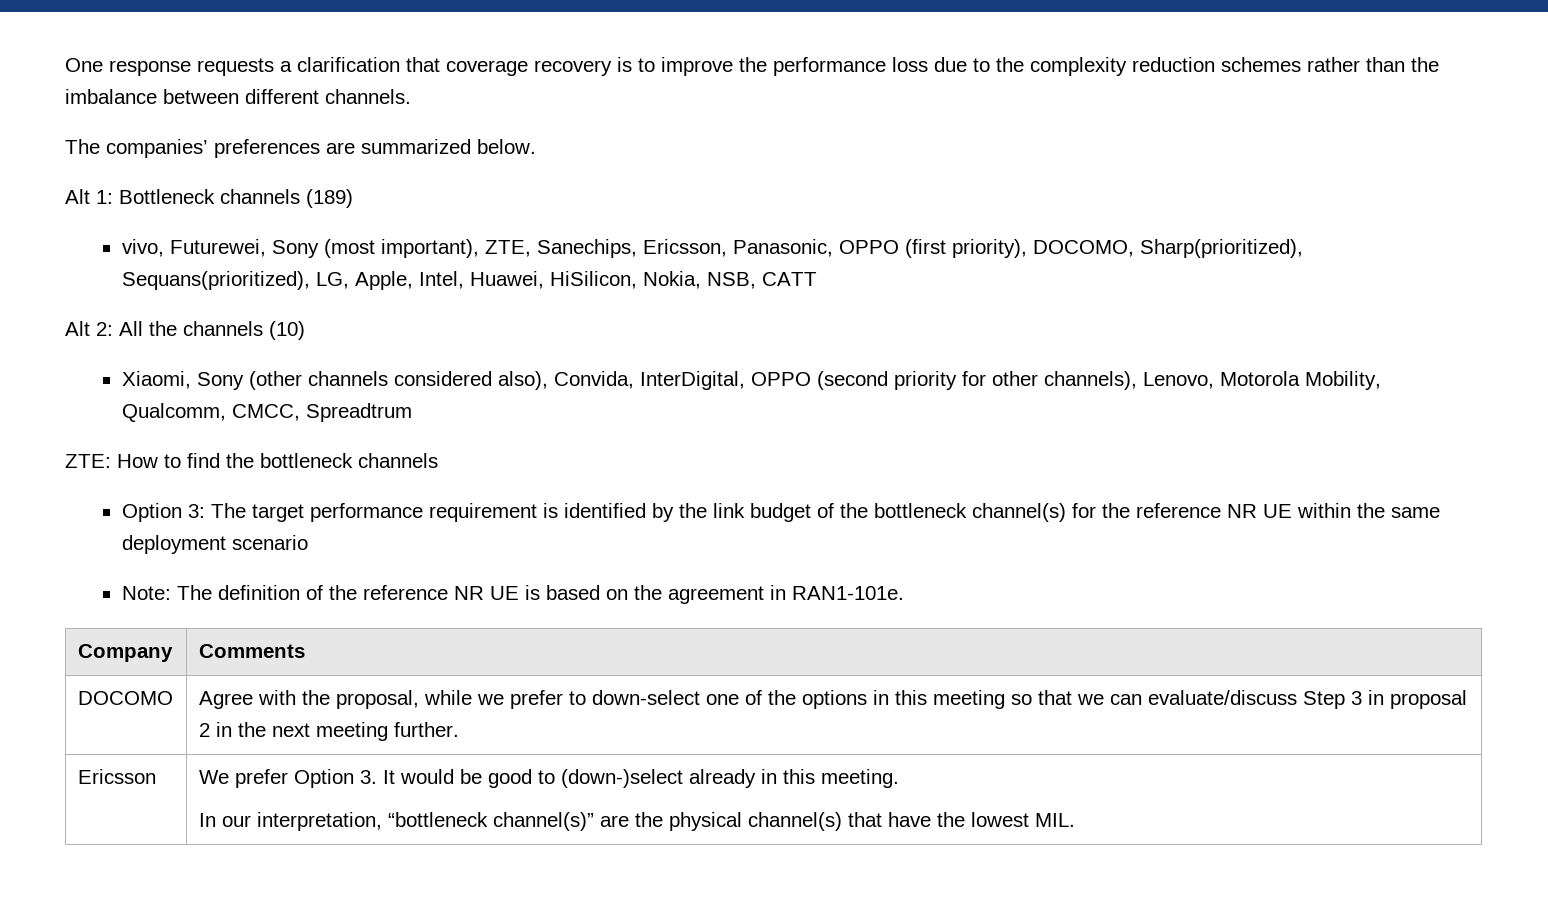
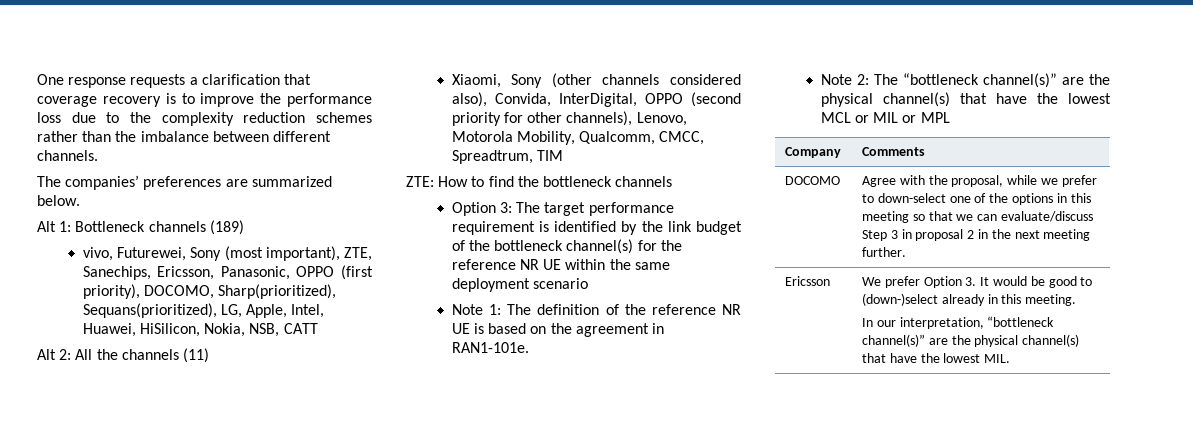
[269,321,305,340] (10) -> [182,348,209,363] (11)
[305,403,412,422] Spreadtrum -> [451,150,564,164] Spreadtrum, TIM
[121,586,171,600] Note: -> [451,304,502,315] Note 1:
(904, 593) none -> [820,73,1110,88] [820,92,1111,107] [820,112,950,123] // Note 2: The “bottleneck channel(s)” are the physical channel(s) that have the lowest MCL or MIL or MPL

